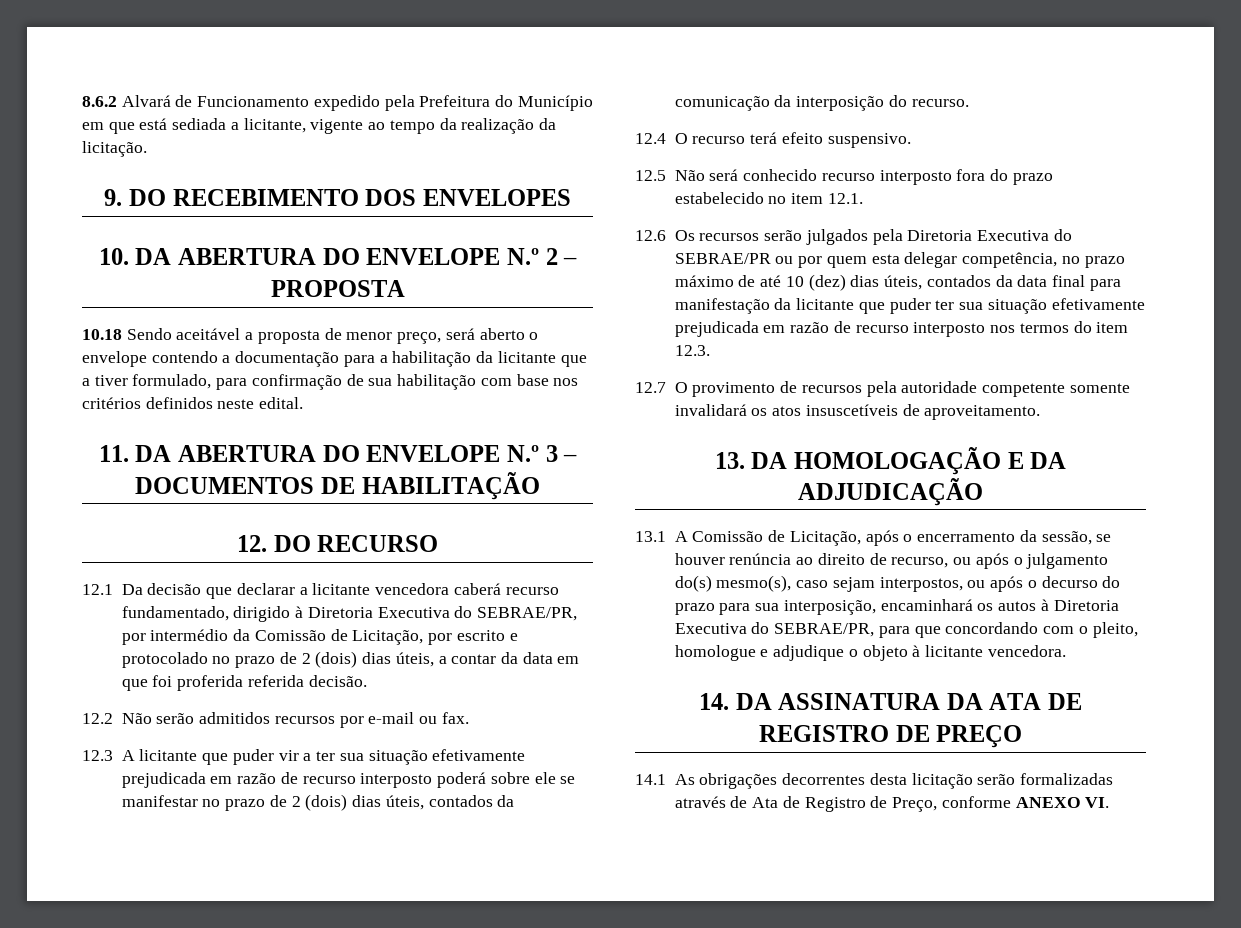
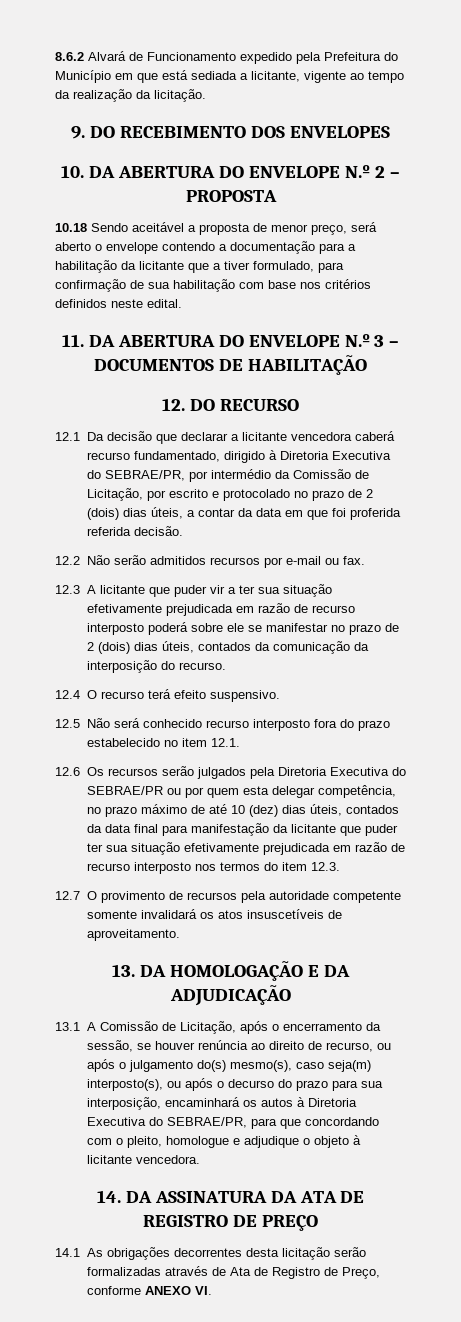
[832,577,963,592] sejam interpostos, -> [327,1060,371,1072] [86,1079,163,1091] seja(m) interposto(s),

